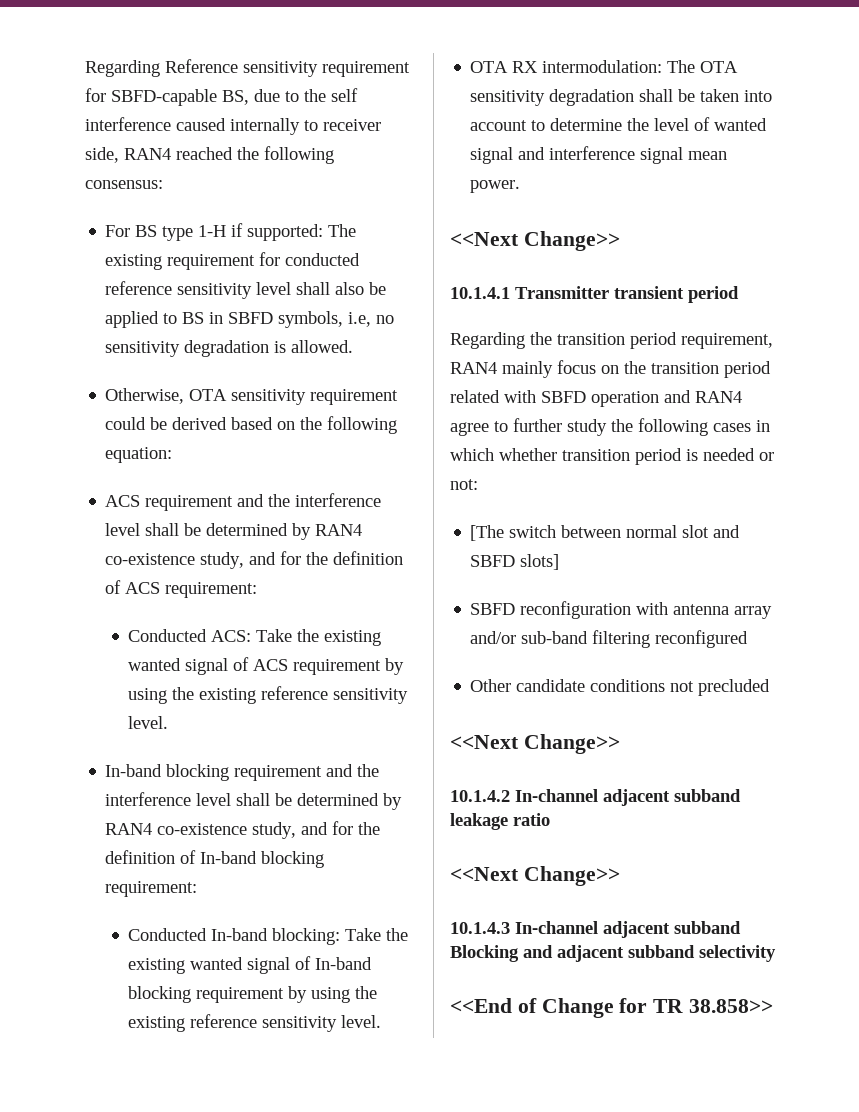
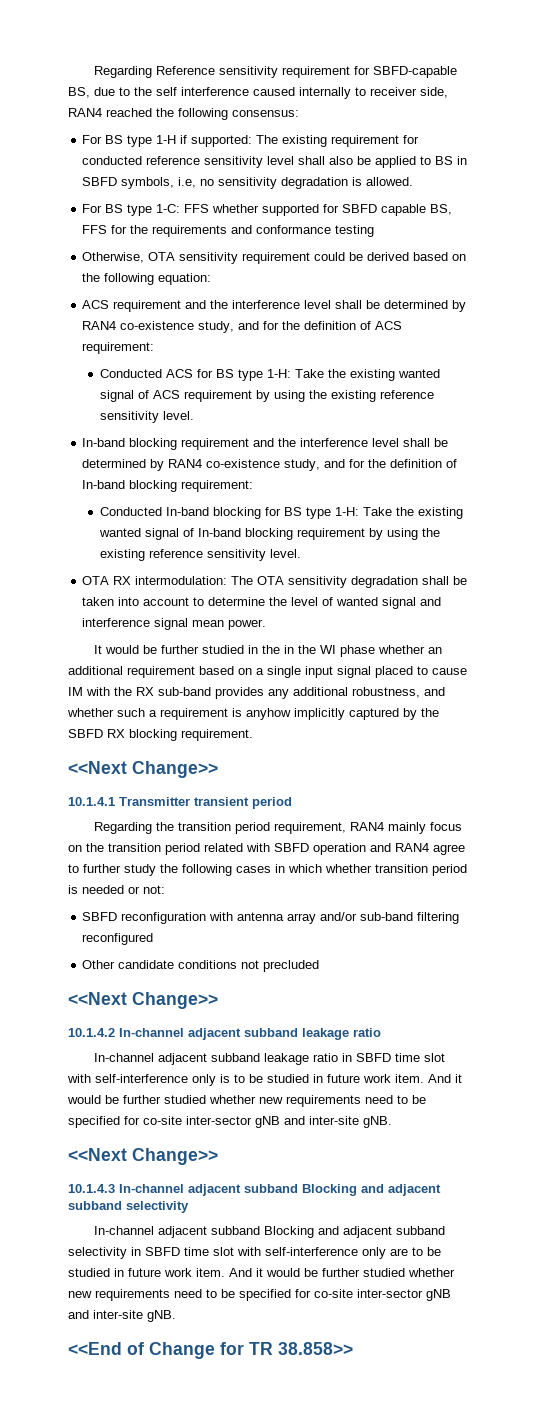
(354, 346) none -> [82,204,453,216] [82,225,375,237] // For BS type 1-C: FFS whether supported for SBFD capable BS, FFS for the requirements and conformance testing
[211,630,252,642] ACS: -> [165,369,291,381] ACS for BS type 1-H:
[272,928,341,945] blocking: -> [212,507,359,519] blocking for BS type 1-H:
(521, 186) none -> [93,645,442,657] [68,666,467,678] [68,687,445,699] [67,708,439,720] [68,729,253,741] // It would be further studied in the in the WI phase whether an additional requirement based on a single input signal placed to cause IM with the RX sub-band provides any additional robustness, and whether such a requirement is anyhow implicitly captured by the SBFD RX blocking requirement.
[470,525,741,541] [470,554,560,570] // [The switch between normal slot and SBFD slots] -> (165, 889) none
(550, 819) none -> [93,1053,445,1065] [67,1074,462,1086] [67,1095,426,1107] [68,1116,392,1128] // In-channel adjacent subband leakage ratio in SBFD time slot with self-interference only is to be studied in future work item. And it would be further studied whether new requirements need to be specified for co-site inter-sector gNB and inter-site gNB.
(776, 953) none -> [93,1226,445,1238] [68,1247,441,1259] [68,1268,455,1277] [68,1289,451,1301] [68,1310,176,1322] // In-channel adjacent subband Blocking and adjacent subband selectivity in SBFD time slot with self-interference only are to be studied in future work item. And it would be further studied whether new requirements need to be specified for co-site inter-sector gNB and inter-site gNB.

